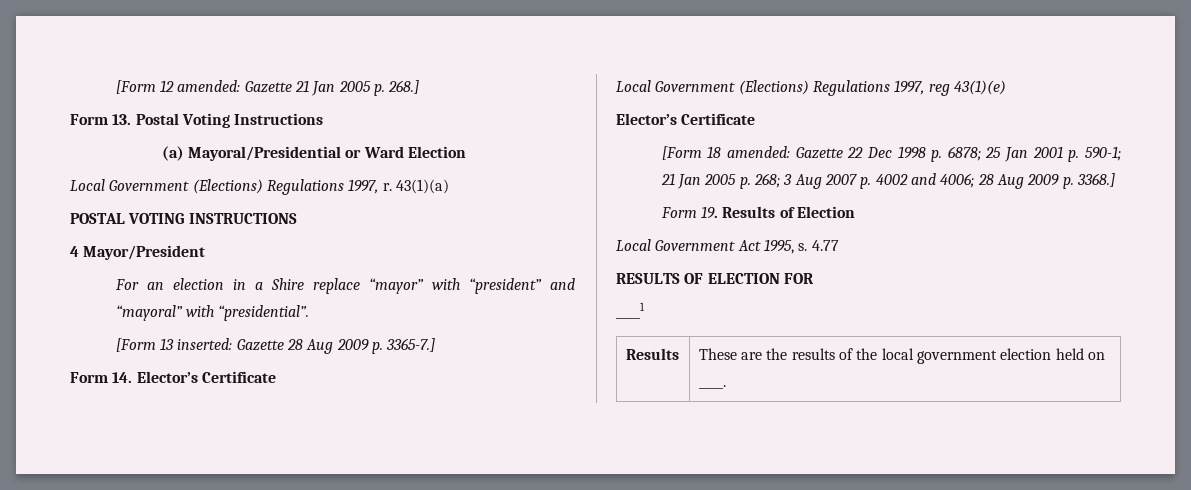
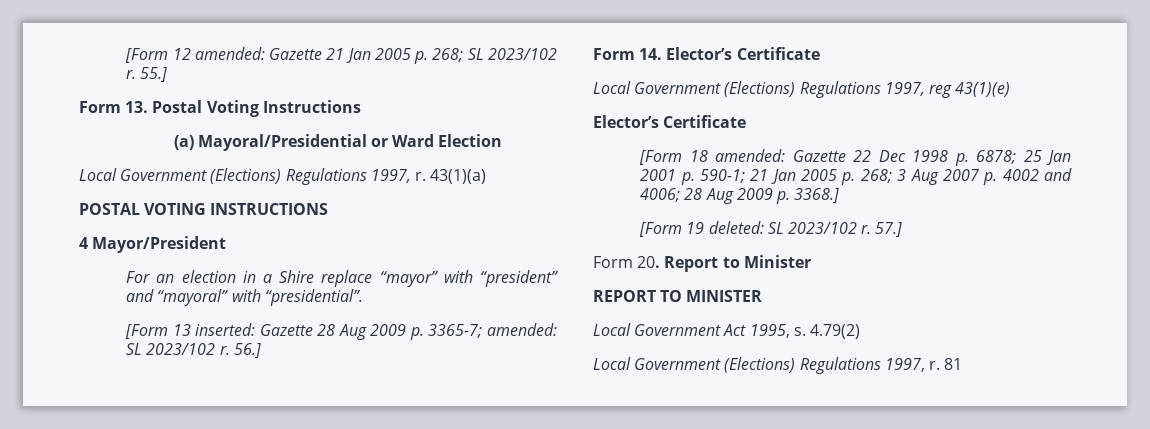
[388,80,420,94] 268.] -> [432,48,557,62] [126,67,168,82] 268; SL 2023/102 r. 55.]
[386,338,436,352] 3365-7.] -> [428,323,558,338] [126,343,261,358] 3365-7; amended: SL 2023/102 r. 56.]
[660,206,856,219] Form 19. Results of Election -> [639,221,903,237] [593,255,811,272] [593,290,763,302] [Form 19 deleted: SL 2023/102 r. 57.] // Form 20. Report to Minister // REPORT TO MINISTER
[811,240,839,251] [616,273,814,284] [616,302,645,319] [625,348,679,360] [698,348,1105,364] [698,385,726,389] 4.77 // RESULTS OF ELECTION FOR // ____1 // Results | These are the results of the local government election held on ____. -> [809,324,860,339] [593,357,963,374] 4.79(2) // Local Government (Elections) Regulations 1997, r. 81

